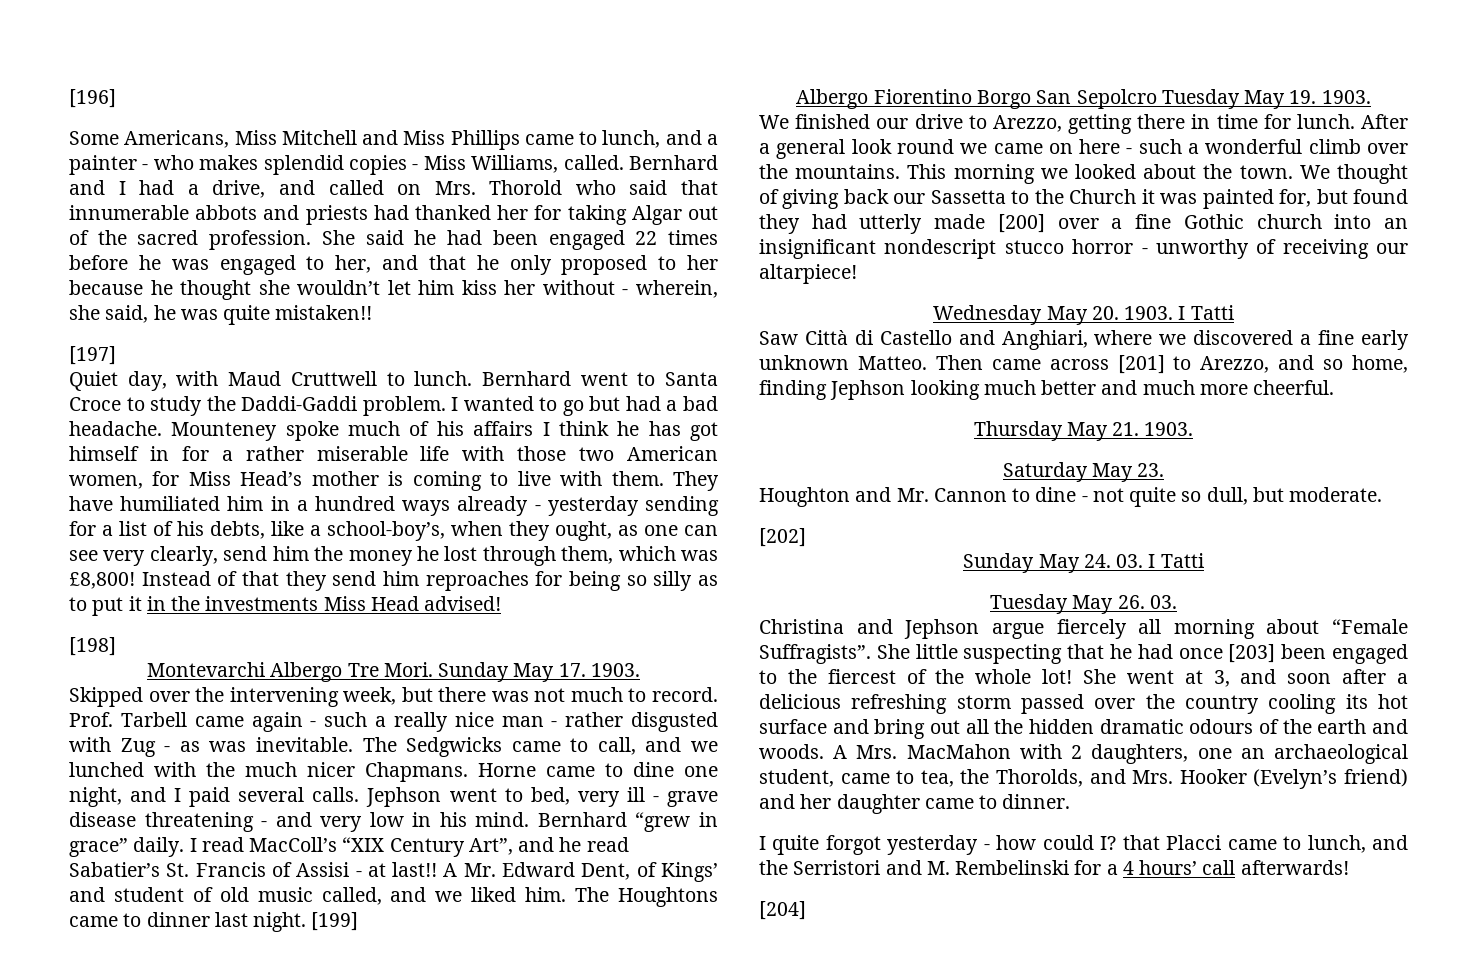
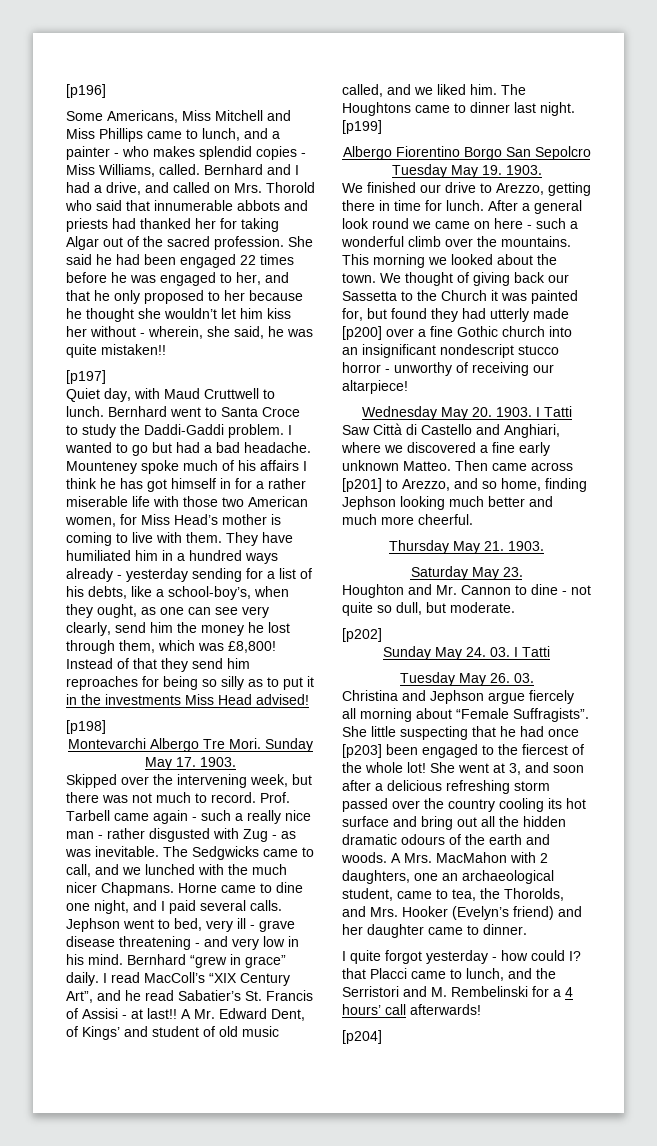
[69,89,116,108] [196] -> [66,84,106,98] [p196]
[69,346,116,365] [197] -> [66,370,106,384] [p197]
[69,637,116,656] [198] -> [66,720,106,734] [p198]
[311,912,359,931] [199] -> [342,120,382,134] [p199]
[997,214,1045,233] [200] -> [342,326,382,340] [p200]
[1117,355,1165,374] [201] -> [342,478,382,492] [p201]
[759,528,806,547] [202] -> [342,628,382,642] [p202]
[1228,644,1276,663] [203] -> [342,744,382,758] [p203]
[759,901,806,920] [204] -> [342,1030,382,1044] [p204]

